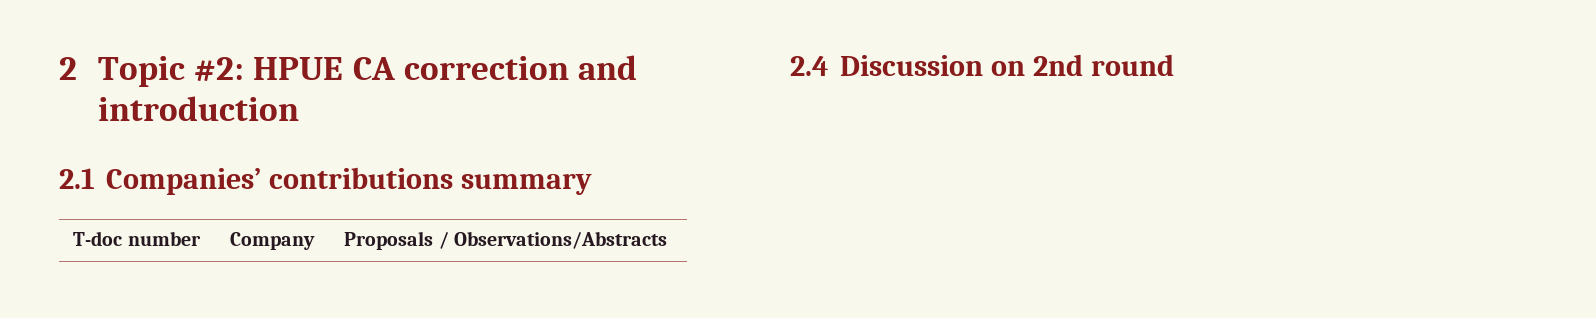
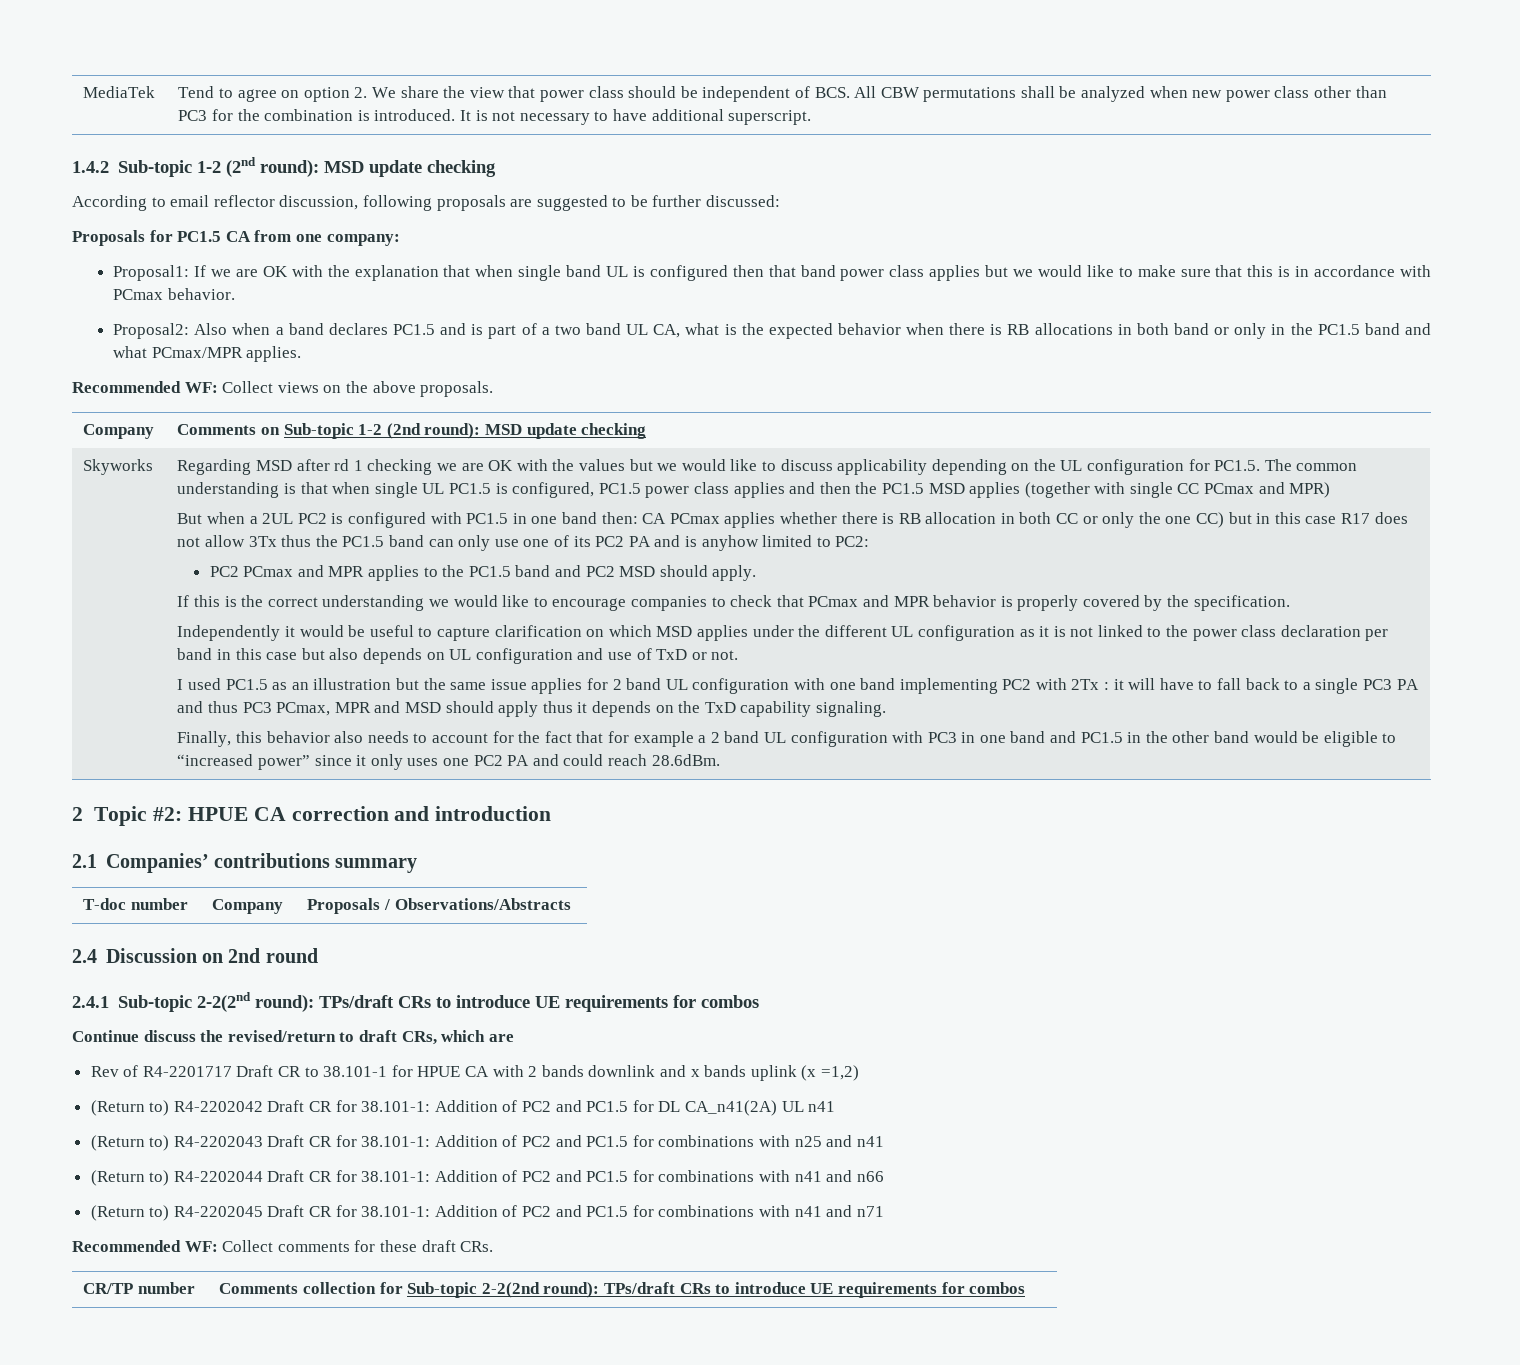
(59, 68) none -> [83,86,156,98] [178,86,1387,102] [178,109,812,125] [72,157,496,177] [72,195,781,211] [72,230,400,246] [113,265,1431,281] [113,288,235,300] [113,323,1432,339] [113,346,302,362] [72,381,494,397] [83,424,155,439] [177,423,647,439] [83,459,154,475] [177,459,1358,475] [177,482,1331,498] [177,512,1408,528] [177,535,870,551] [209,565,757,581] [177,595,1290,611] [177,625,1389,641] [177,648,739,664] [177,678,1419,694] [177,701,886,717] [177,731,1397,747] [177,754,720,770] MediaTek | Tend to agree on option 2. We share the view that power class should be independent of BCS. All CBW permutations shall be analyzed when new power class other than PC3 for the combination is introduced. It is not necessary to have additional superscript. // 1.4.2 Sub-topic 1-2 (2nd round): MSD update checking // According to email reflector discussion, following proposals are suggested to be further discussed: // Proposals for PC1.5 CA from one company: // Proposal1: If we are OK with the explanation that when single band UL is configured then that band power class applies but we would like to make sure that this is in accordance with PCmax behavior. // Proposal2: Also when a band declares PC1.5 and is part of a two band UL CA, what is the expected behavior when there is RB allocations in both band or only in the PC1.5 band and what PCmax/MPR applies. // Recommended WF: Collect views on the above proposals. // Company | Comments on Sub-topic 1-2 (2nd round): MSD update checking // Skyworks | Regarding MSD after rd 1 checking we are OK with the values but we would like to discuss applicability depending on the UL configuration for PC1.5. The common understanding is that when single UL PC1.5 is configured, PC1.5 power class applies and then the PC1.5 MSD applies (together with single CC PCmax and MPR) // But when a 2UL PC2 is configured with PC1.5 in one band then: CA PCmax applies whether there is RB allocation in both CC or only the one CC) but in this case R17 does not allow 3Tx thus the PC1.5 band can only use one of its PC2 PA and is anyhow limited to PC2: // PC2 PCmax and MPR applies to the PC1.5 band and PC2 MSD should apply. // If this is the correct understanding we would like to encourage companies to check that PCmax and MPR behavior is properly covered by the specification. // Independently it would be useful to capture clarification on which MSD applies under the different UL configuration as it is not linked to the power class declaration per band in this case but also depends on UL configuration and use of TxD or not. // I used PC1.5 as an illustration but the same issue applies for 2 band UL configuration with one band implementing PC2 with 2Tx : it will have to fall back to a single PC3 PA and thus PC3 PCmax, MPR and MSD should apply thus it depends on the TxD capability signaling. // Finally, this behavior also needs to account for the fact that for example a 2 band UL configuration with PC3 in one band and PC1.5 in the other band would be eligible to “increased power” since it only uses one PC2 PA and could reach 28.6dBm. //
(1174, 65) none -> [72,992,759,1012] [72,1030,514,1045] [90,1065,859,1081] [90,1100,836,1116] [90,1135,884,1151] [90,1170,884,1186] [90,1205,884,1221] [72,1240,494,1252] [83,1282,196,1294] [219,1282,1026,1298] // 2.4.1 Sub-topic 2-2(2nd round): TPs/draft CRs to introduce UE requirements for combos // Continue discuss the revised/return to draft CRs, which are // Rev of R4-2201717 Draft CR to 38.101-1 for HPUE CA with 2 bands downlink and x bands uplink (x =1,2) // (Return to) R4-2202042 Draft CR for 38.101-1: Addition of PC2 and PC1.5 for DL CA_n41(2A) UL n41 // (Return to) R4-2202043 Draft CR for 38.101-1: Addition of PC2 and PC1.5 for combinations with n25 and n41 // (Return to) R4-2202044 Draft CR for 38.101-1: Addition of PC2 and PC1.5 for combinations with n41 and n66 // (Return to) R4-2202045 Draft CR for 38.101-1: Addition of PC2 and PC1.5 for combinations with n41 and n71 // Recommended WF: Collect comments for these draft CRs. // CR/TP number | Comments collection for Sub-topic 2-2(2nd round): TPs/draft CRs to introduce UE requirements for combos

